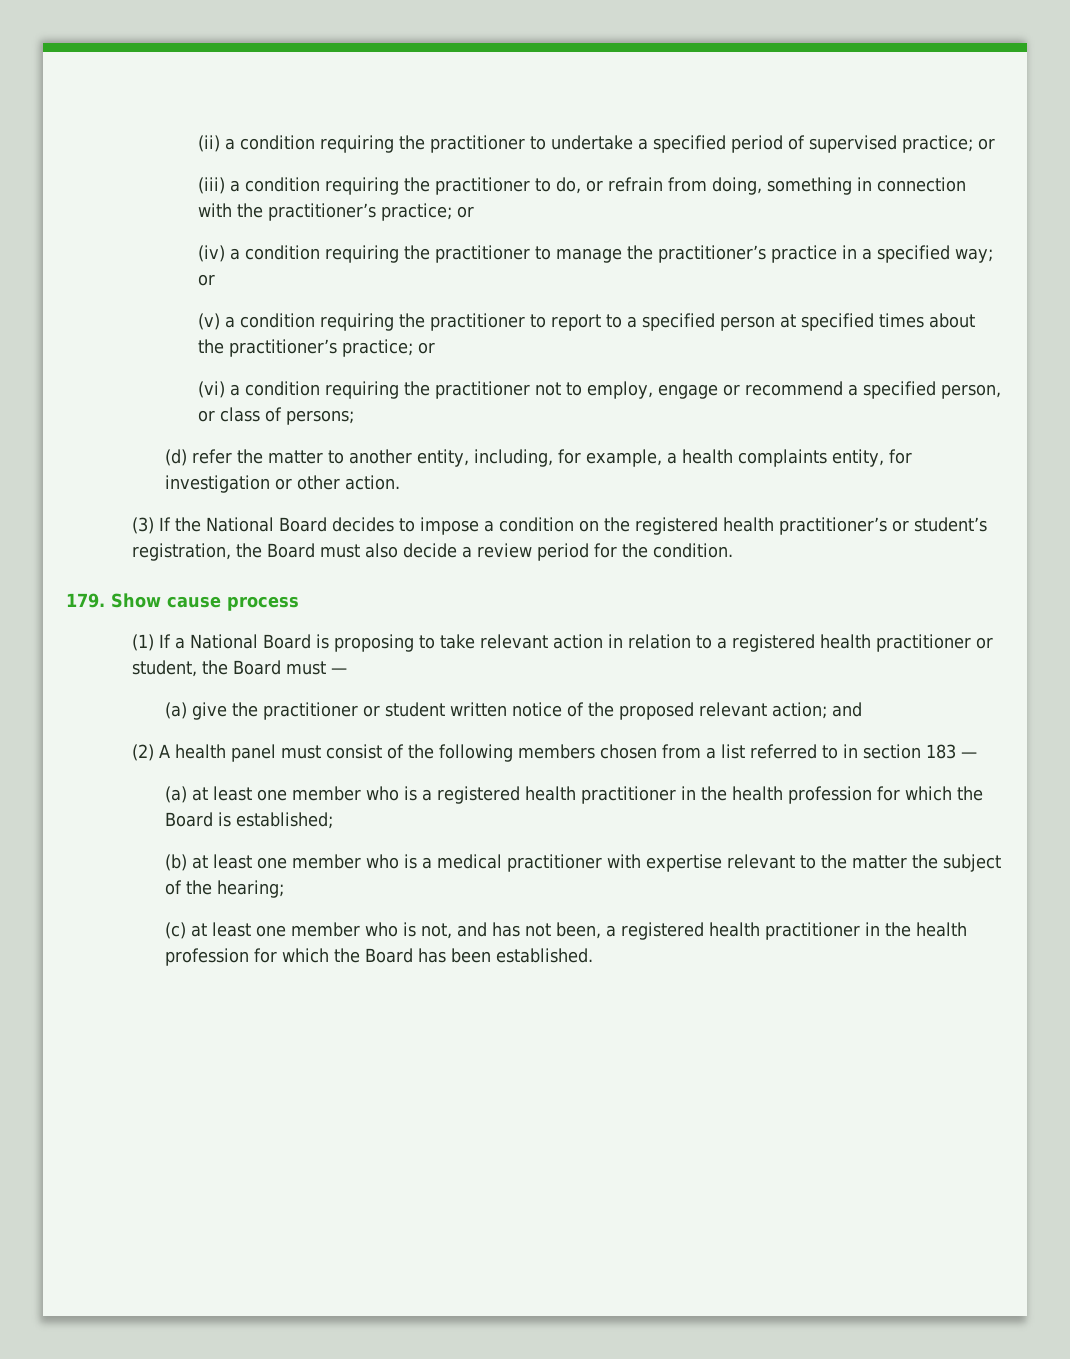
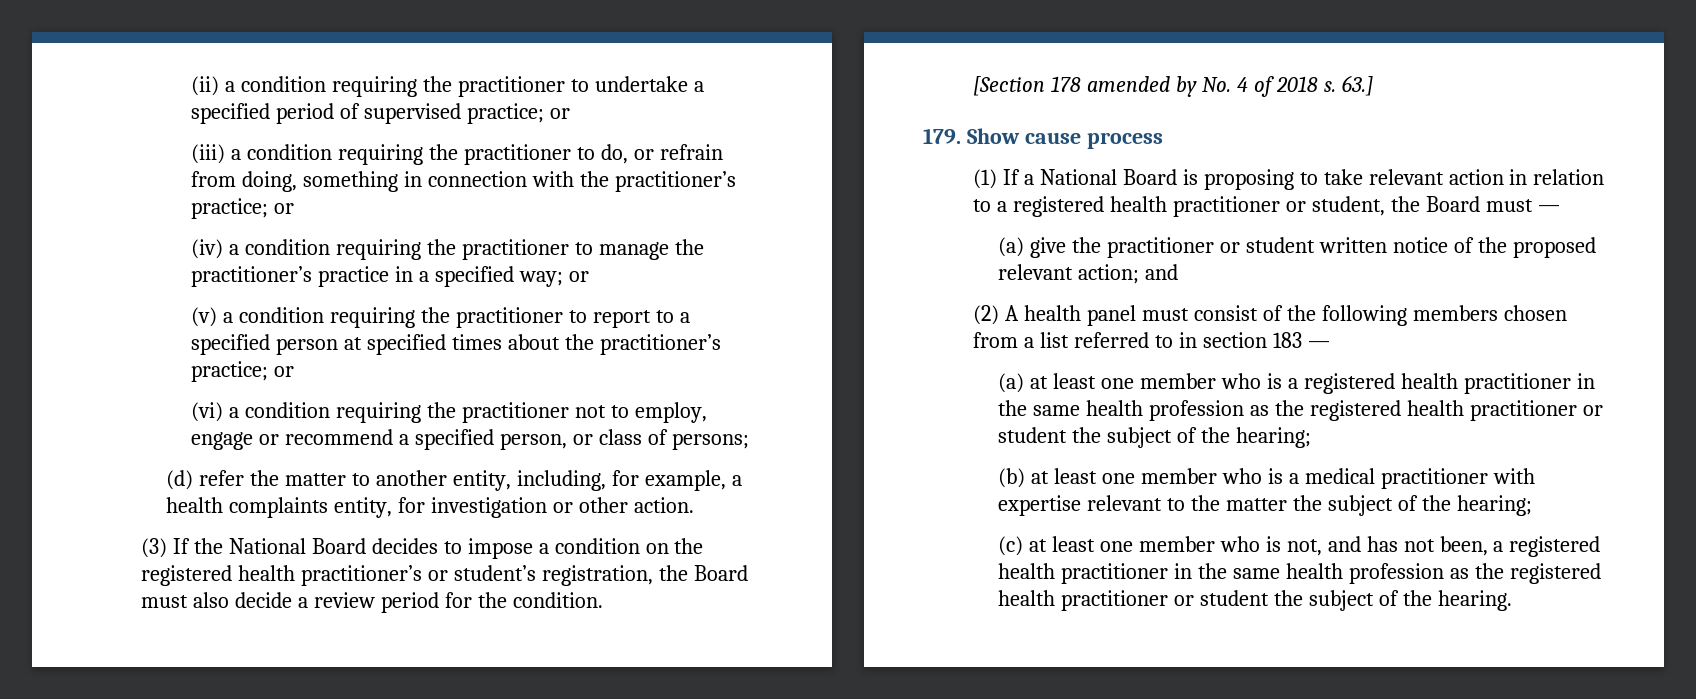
(733, 550) none -> [973,75,1373,97] // [Section 178 amended by No. 4 of 2018 s. 63.]
[731,786,983,804] [164,812,333,829] health profession for which the Board is established; -> [1033,400,1603,421] [998,427,1311,448] same health profession as the registered health practitioner or student the subject of the hearing;
[915,922,967,937] [164,948,593,966] health profession for which the Board has been established. -> [1232,563,1601,584] [998,590,1512,611] same health profession as the registered health practitioner or student the subject of the hearing.

